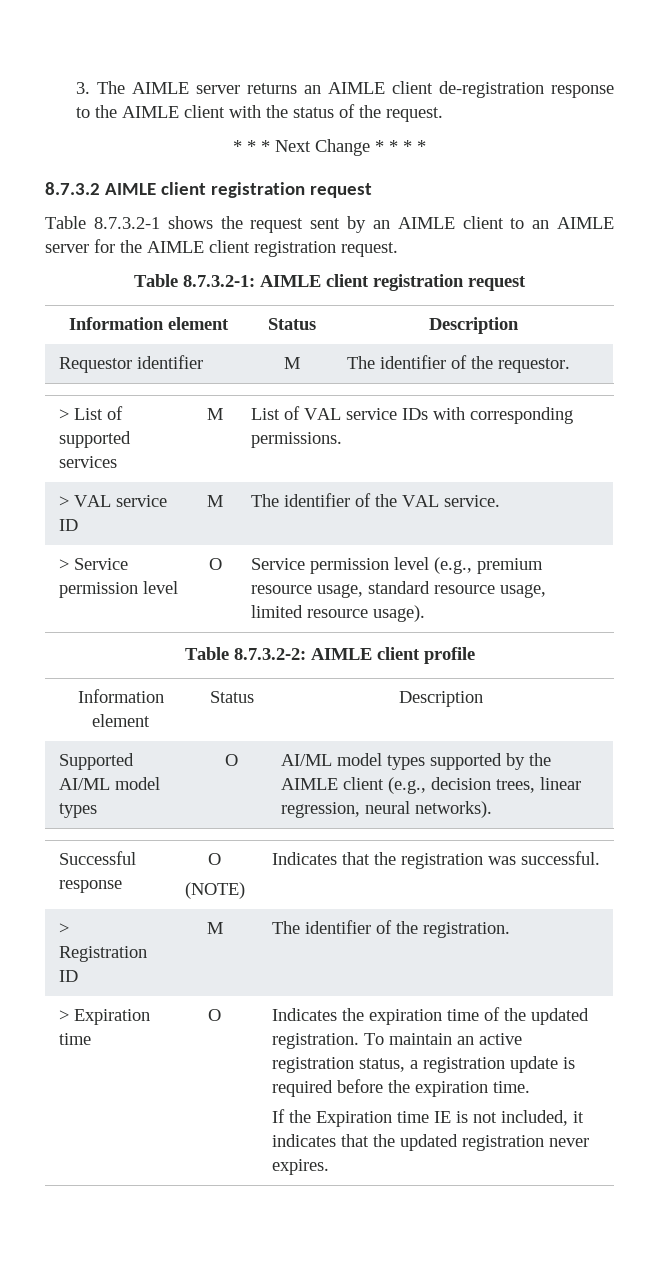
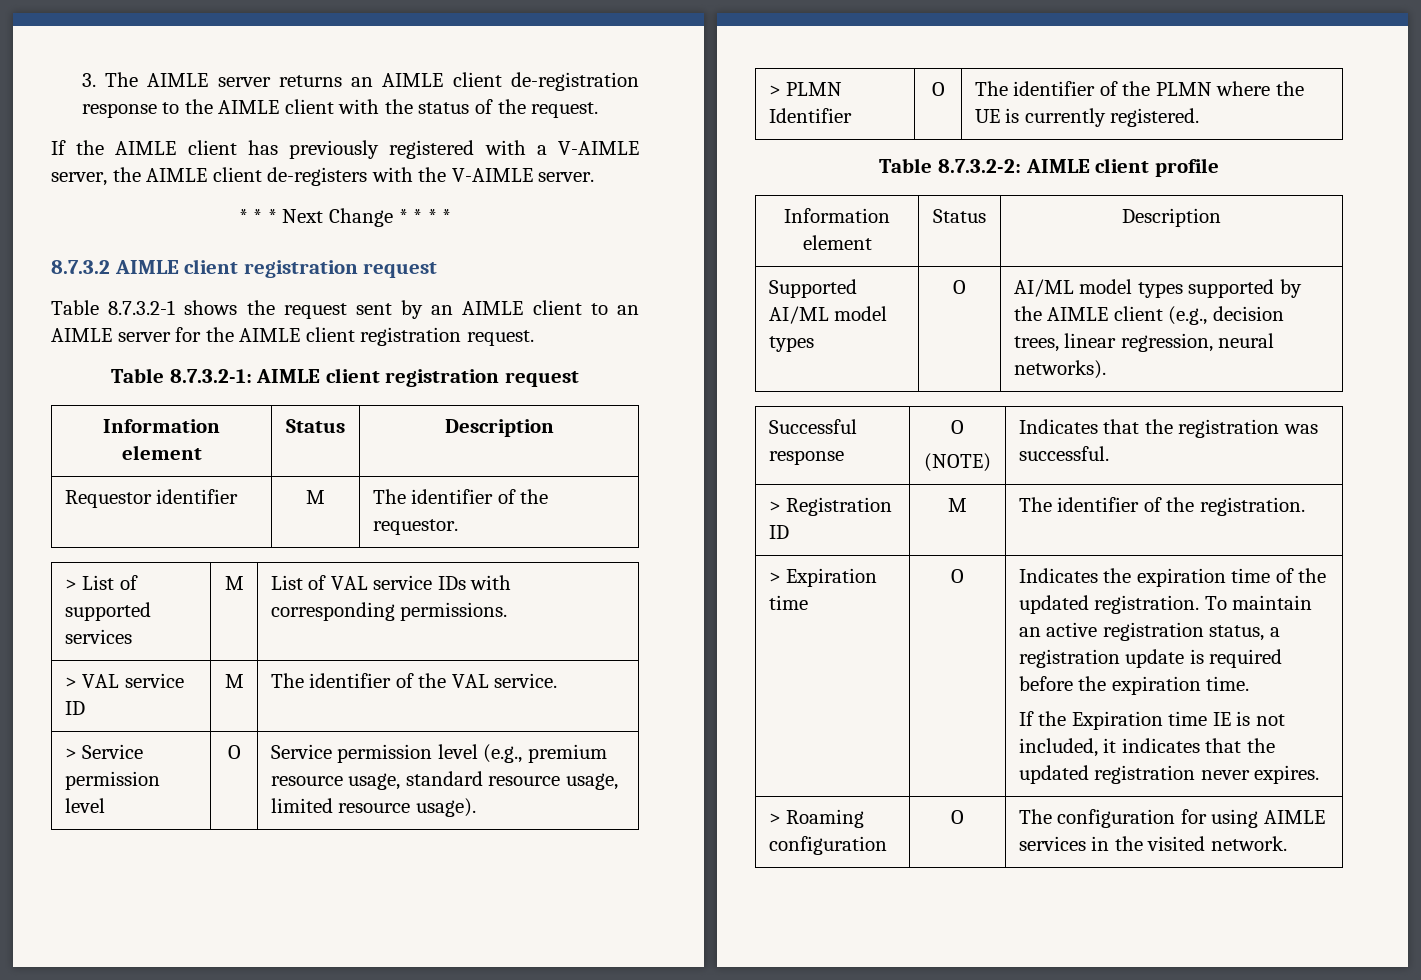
(444, 114) none -> [51,140,639,159] [51,167,595,186] // If the AIMLE client has previously registered with a V-AIMLE server, the AIMLE client de-registers with the V-AIMLE server.
(425, 613) none -> [768,82,843,96] [768,108,852,123] [931,82,945,96] [974,81,1304,96] [974,108,1200,127] // > PLMN Identifier | O | The identifier of the PLMN where the UE is currently registered.
(329, 1167) none -> [768,809,865,828] [768,836,887,855] [951,810,964,824] [1018,809,1325,828] [1018,836,1287,851] // > Roaming configuration | O | The configuration for using AIMLE services in the visited network.

